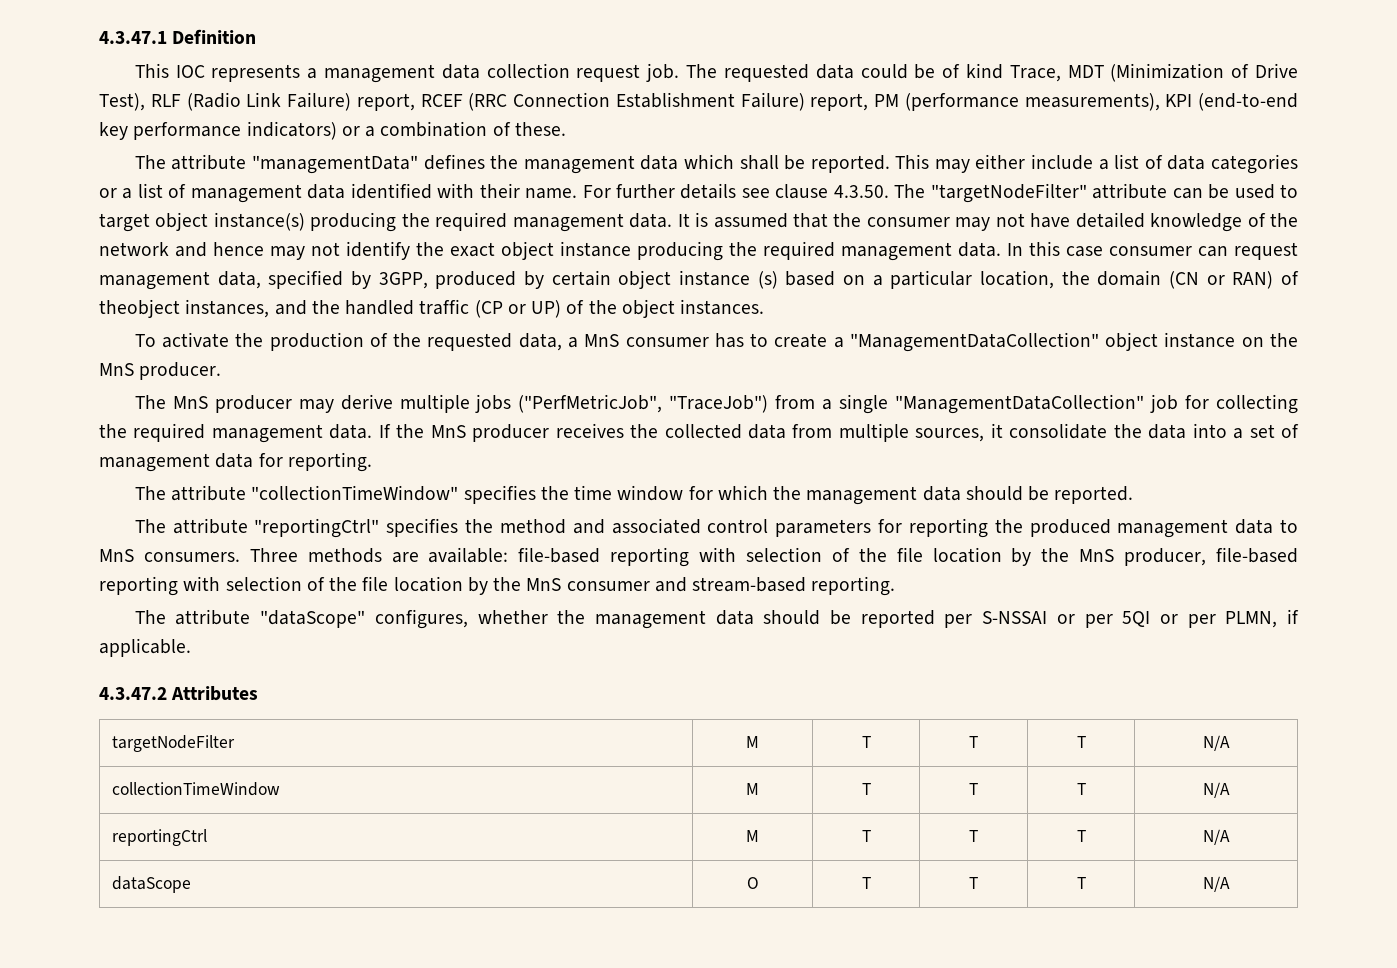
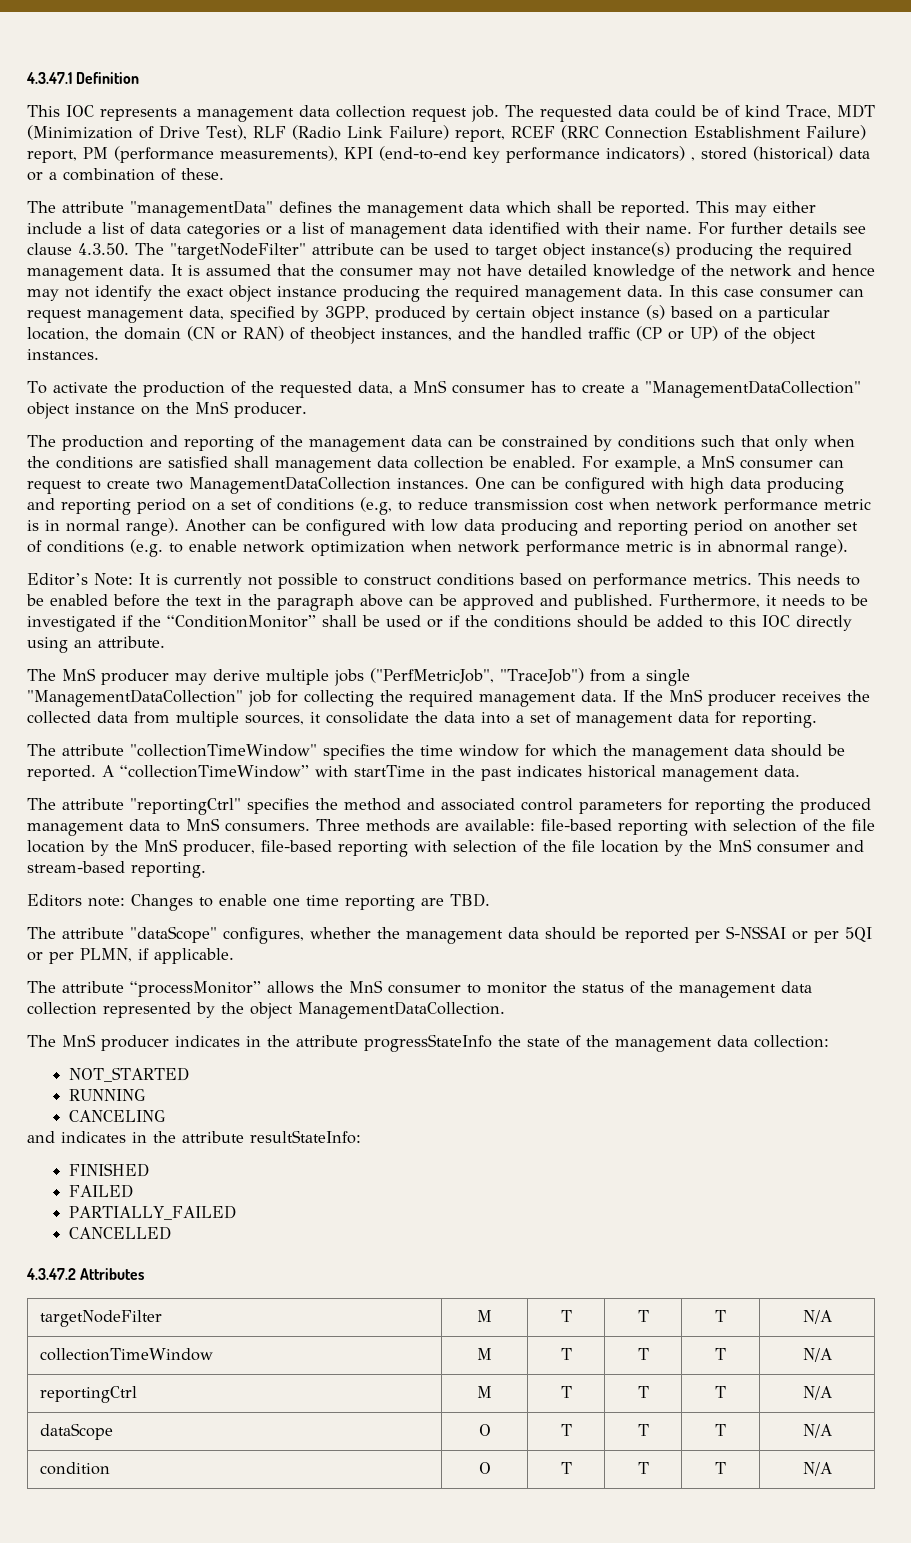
(337, 130) none -> [691,146,870,161] , stored (historical) data
(222, 371) none -> [27,435,855,452] [27,455,844,473] [27,476,844,494] [27,497,871,515] [27,518,858,536] [27,539,848,557] [27,573,860,589] [26,594,868,611] [27,615,852,632] [27,636,165,653] // The production and reporting of the management data can be constrained by conditions such that only when the conditions are satisfied shall management data collection be enabled. For example, a MnS consumer can request to create two ManagementDataCollection instances. One can be configured with high data producing and reporting period on a set of conditions (e.g, to reduce transmission cost when network performance metric is in normal range). Another can be configured with low data producing and reporting period on another set of conditions (e.g. to enable network optimization when network performance metric is in abnormal range). // Editor’s Note: It is currently not possible to construct conditions based on performance metrics. This needs to be enabled before the text in the paragraph above can be approved and published. Furthermore, it needs to be investigated if the “ConditionMonitor” shall be used or if the conditions should be added to this IOC directly using an attribute.
(1134, 495) none -> [102,765,800,782] A “collectionTimeWindow” with startTime in the past indicates historical management data.
(896, 586) none -> [27,893,490,911] // Editors note: Changes to enable one time reporting are TBD.
(191, 647) none -> [27,980,812,998] [27,1001,505,1019] [27,1034,829,1052] [69,1067,190,1082] [69,1089,146,1101] [69,1110,166,1122] [27,1130,361,1144] [69,1163,150,1177] [69,1184,134,1198] [69,1205,237,1220] [69,1226,172,1240] // The attribute “processMonitor” allows the MnS consumer to monitor the status of the management data collection represented by the object ManagementDataCollection. // The MnS producer indicates in the attribute progressStateInfo the state of the management data collection: // NOT_STARTED // RUNNING // CANCELING // and indicates in the attribute resultStateInfo: // FINISHED // FAILED // PARTIALLY_FAILED // CANCELLED
(1230, 884) none -> [39,1462,110,1475] [478,1462,491,1474] [560,1462,572,1474] [637,1462,649,1474] [715,1462,726,1474] [802,1462,832,1476] // condition | O | T | T | T | N/A

